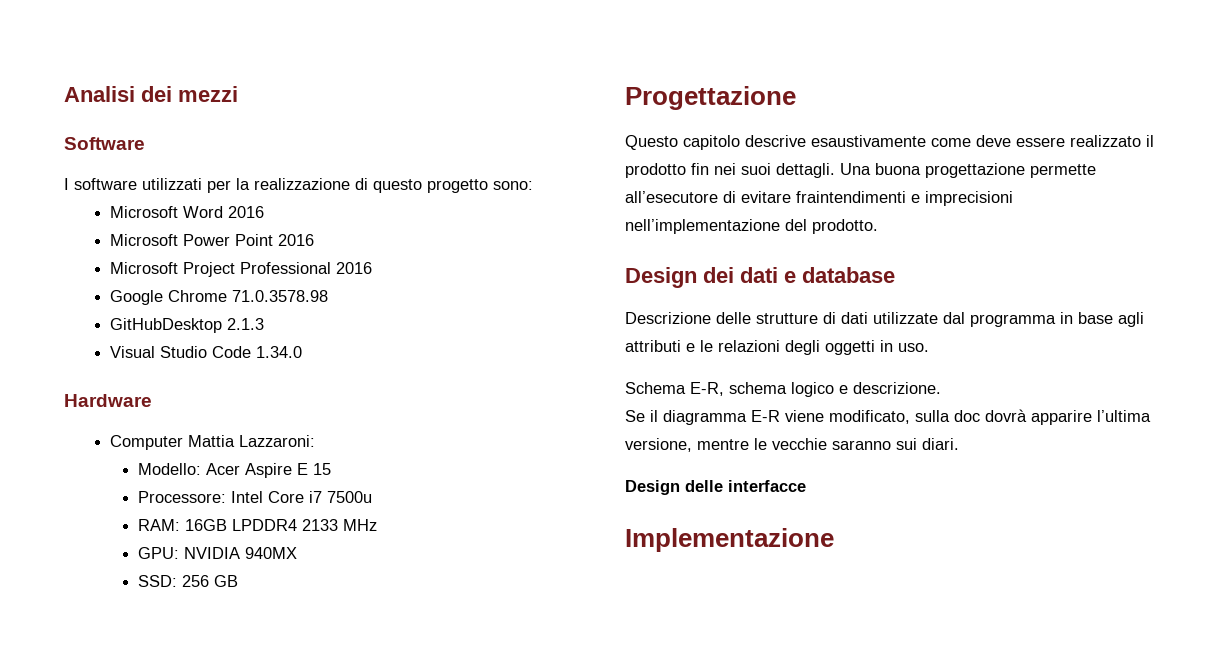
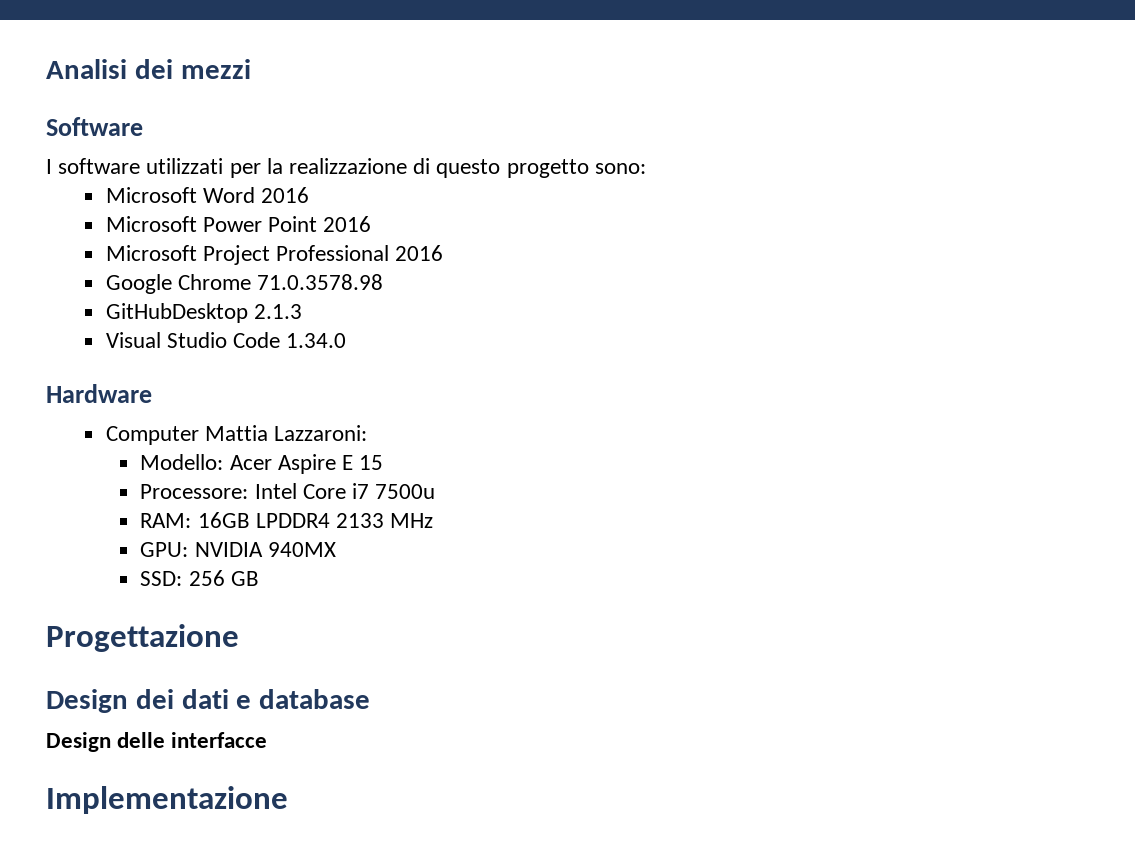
[625,135,1154,150] [625,163,1096,178] [625,191,1013,206] [625,219,878,234] // Questo capitolo descrive esaustivamente come deve essere realizzato il prodotto fin nei suoi dettagli. Una buona progettazione permette all’esecutore di evitare fraintendimenti e imprecisioni nell’implementazione del prodotto. -> (239, 638) none
[625,312,1144,327] [625,340,929,355] [625,382,941,397] [625,409,1151,425] [625,438,959,452] // Descrizione delle strutture di dati utilizzate dal programma in base agli attributi e le relazioni degli oggetti in uso. // Schema E-R, schema logico e descrizione. // Se il diagramma E-R viene modificato, sulla doc dovrà apparire l’ultima versione, mentre le vecchie saranno sui diari. -> (371, 699) none

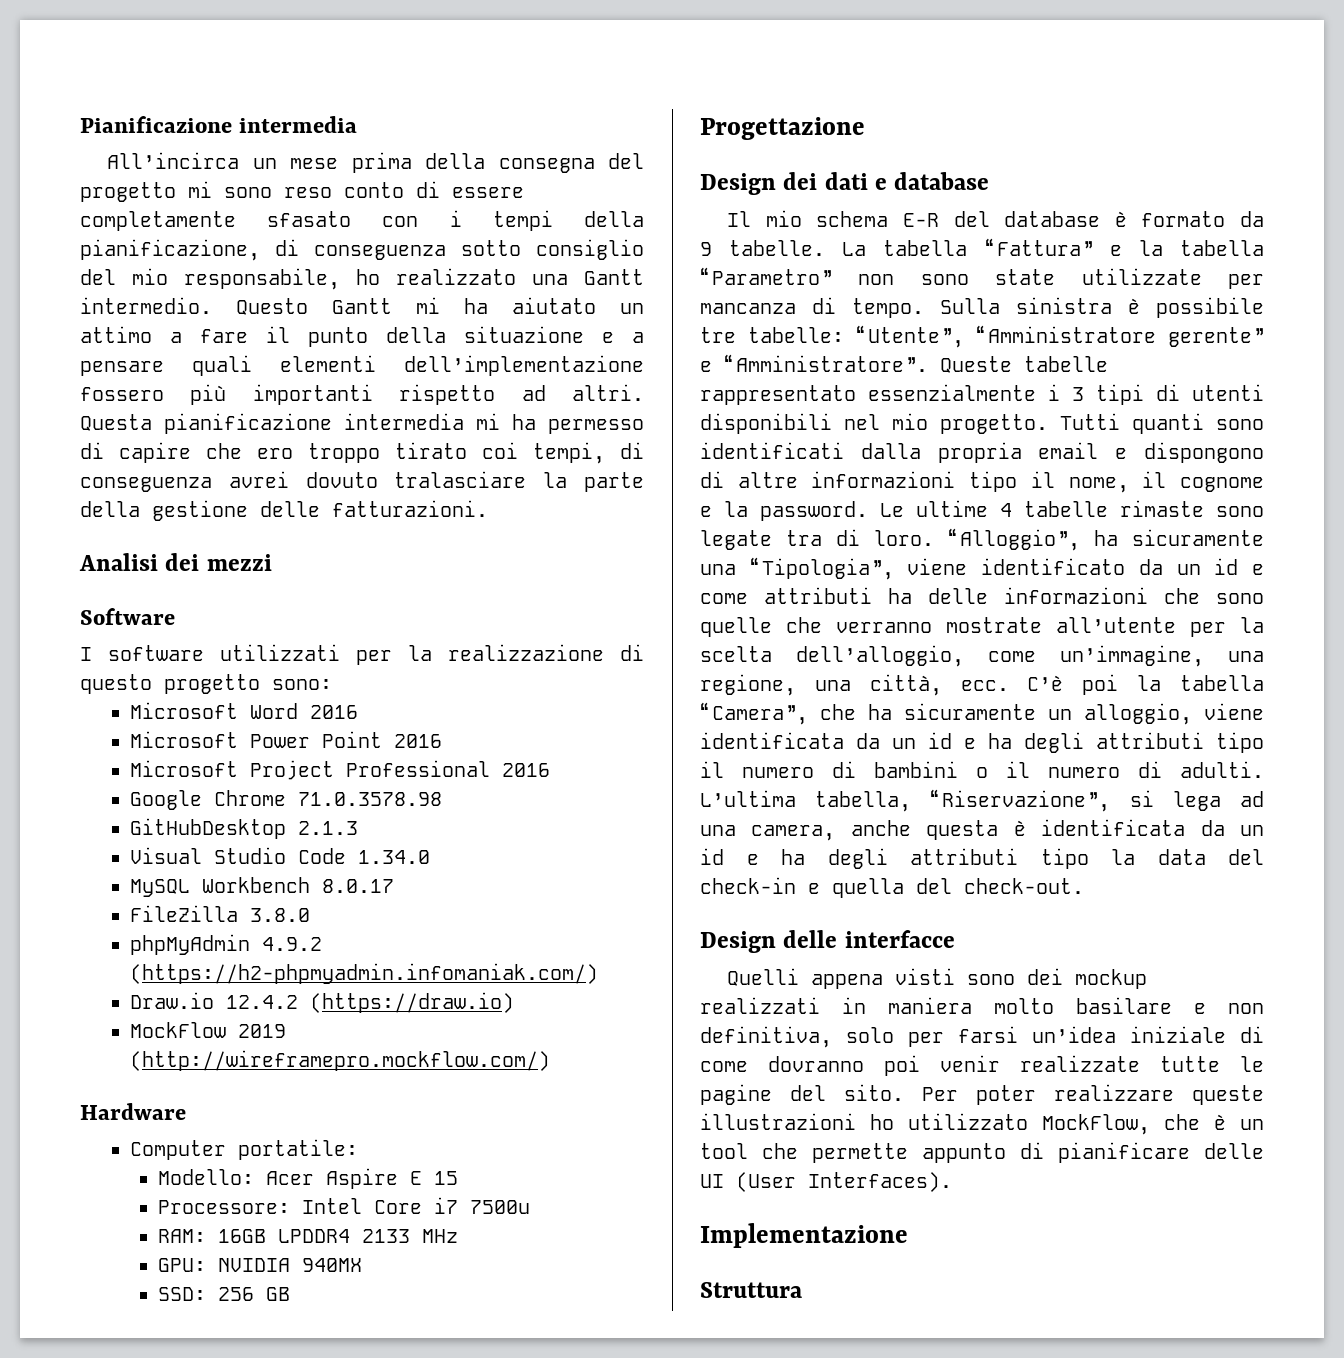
(46, 69) none -> [80,116,358,133] [107,152,644,173] [80,181,524,202] [80,210,644,231] [80,239,644,261] [80,268,644,290] [80,297,644,315] [80,326,644,347] [80,355,644,376] [80,384,644,405] [80,413,644,434] [80,442,644,464] [80,471,644,492] [80,500,488,521] Pianificazione intermedia // All’incirca un mese prima della consegna del progetto mi sono reso conto di essere completamente sfasato con i tempi della pianificazione, di conseguenza sotto consiglio del mio responsabile, ho realizzato una Gantt intermedio. Questo Gantt mi ha aiutato un attimo a fare il punto della situazione e a pensare quali elementi dell’implementazione fossero più importanti rispetto ad altri. Questa pianificazione intermedia mi ha permesso di capire che ero troppo tirato coi tempi, di conseguenza avrei dovuto tralasciare la parte della gestione delle fatturazioni. //
(347, 340) none -> [130,877,395,897] [130,905,311,922] [130,934,323,955] [130,963,599,984] [130,992,515,1013] [130,1022,287,1038] [130,1050,551,1071] // MySQL Workbench 8.0.17 // FileZilla 3.8.0 // phpMyAdmin 4.9.2 (https://h2-phpmyadmin.infomaniak.com/) // Draw.io 12.4.2 (https://draw.io) // MockFlow 2019 (http://wireframepro.mockflow.com/)
[205,425,368,441] Mattia Lazzaroni: -> [238,1139,359,1160] portatile:
[46,732,268,752] Design delle interfacce -> [727,210,1264,227] [700,238,1264,256] [700,267,1264,289] [700,297,1264,318] [700,325,1264,348] [700,354,1108,373] [700,384,1264,405] [700,413,1264,434] [700,442,1264,463] [700,471,1264,493] [700,500,1264,521] [700,528,1264,551] [700,557,1264,580] [700,587,1264,604] [700,617,1264,637] [700,645,1264,667] [700,674,1264,696] [700,702,1264,725] [700,732,1264,753] [700,761,1264,778] [700,789,1264,812] [700,819,1264,841] [700,848,1264,869] [700,877,1084,898] [700,930,955,953] [727,968,1148,989] [700,997,1264,1014] [700,1026,1264,1048] [700,1055,1264,1076] [700,1084,1264,1105] [700,1113,1264,1135] [700,1142,1264,1163] [700,1172,952,1192] Il mio schema E-R del database è formato da 9 tabelle. La tabella “Fattura” e la tabella “Parametro” non sono state utilizzate per mancanza di tempo. Sulla sinistra è possibile tre tabelle: “Utente”, “Amministratore gerente” e “Amministratore”. Queste tabelle rappresentato essenzialmente i 3 tipi di utenti disponibili nel mio progetto. Tutti quanti sono identificati dalla propria email e dispongono di altre informazioni tipo il nome, il cognome e la password. Le ultime 4 tabelle rimaste sono legate tra di loro. “Alloggio”, ha sicuramente una “Tipologia”, viene identificato da un id e come attributi ha delle informazioni che sono quelle che verranno mostrate all’utente per la scelta dell’alloggio, come un’immagine, una regione, una città, ecc. C’è poi la tabella “Camera”, che ha sicuramente un alloggio, viene identificata da un id e ha degli attributi tipo il numero di bambini o il numero di adulti. L’ultima tabella, “Riservazione”, si lega ad una camera, anche questa è identificata da un id e ha degli attributi tipo la data del check-in e quella del check-out. // Design delle interfacce // Quelli appena visti sono dei mockup realizzati in maniera molto basilare e non definitiva, solo per farsi un’idea iniziale di come dovranno poi venir realizzate tutte le pagine del sito. Per poter realizzare queste illustrazioni ho utilizzato MockFlow, che è un tool che permette appunto di pianificare delle UI (User Interfaces).
(288, 800) none -> [700,1282,802,1298] // Struttura

